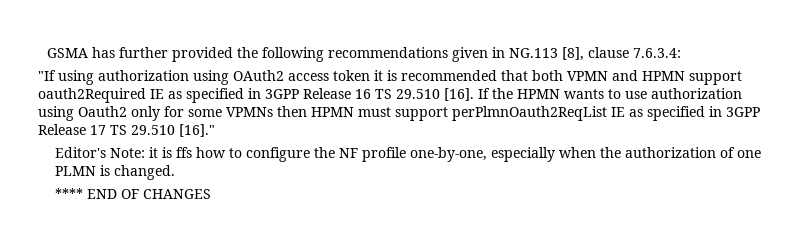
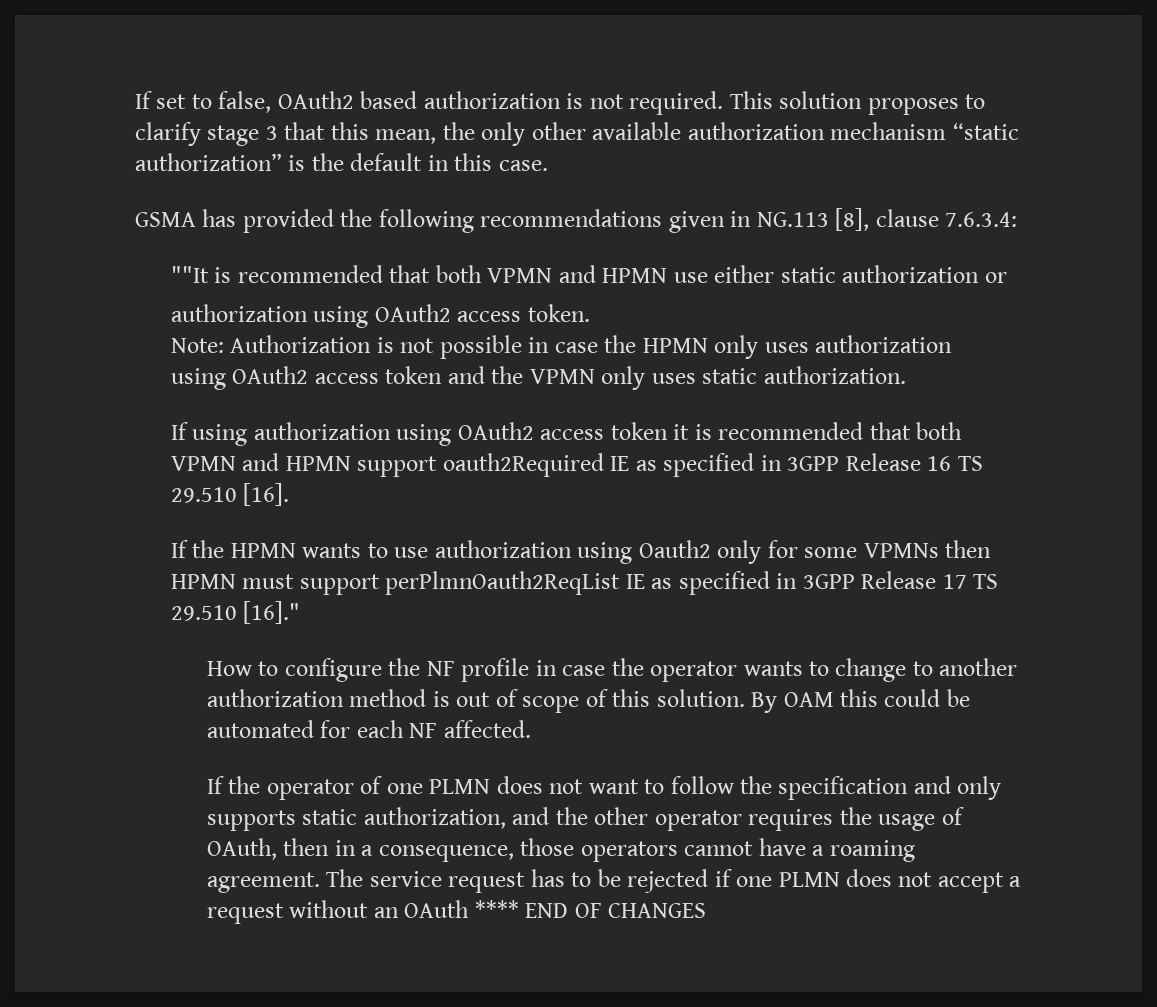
(46, 53) none -> [135,91,986,115] [135,122,1019,146] [135,153,548,171] If set to false, OAuth2 based authorization is not required. This solution proposes to clarify stage 3 that this mean, the only other available authorization mechanism “static authorization” is the default in this case. //
[118,47,168,58] further -> (237, 218) none
[38,70,57,81] "If -> [170,265,1007,283] [170,304,590,328] [170,335,953,359] [170,366,906,390] [170,422,188,440] ""It is recommended that both VPMN and HPMN use either static authorization or // authorization using OAuth2 access token. // Note: Authorization is not possible in case the HPMN only uses authorization // using OAuth2 access token and the VPMN only uses static authorization. // If
(475, 94) none -> (290, 494) //
[55,147,227,158] Editor's Note: it is ffs how -> [206,661,252,676] How
[410,147,762,162] [55,165,176,180] one-by-one, especially when the authorization of one PLMN is changed. // -> [535,658,1018,682] [206,689,970,713] [206,720,531,738] [206,776,1002,800] [206,807,964,831] [206,838,915,862] [206,869,1022,893] [206,900,470,924] in case the operator wants to change to another authorization method is out of scope of this solution. By OAM this could be automated for each NF affected. // If the operator of one PLMN does not want to follow the specification and only supports static authorization, and the other operator requires the usage of OAuth, then in a consequence, those operators cannot have a roaming agreement. The service request has to be rejected if one PLMN does not accept a request without an OAuth

